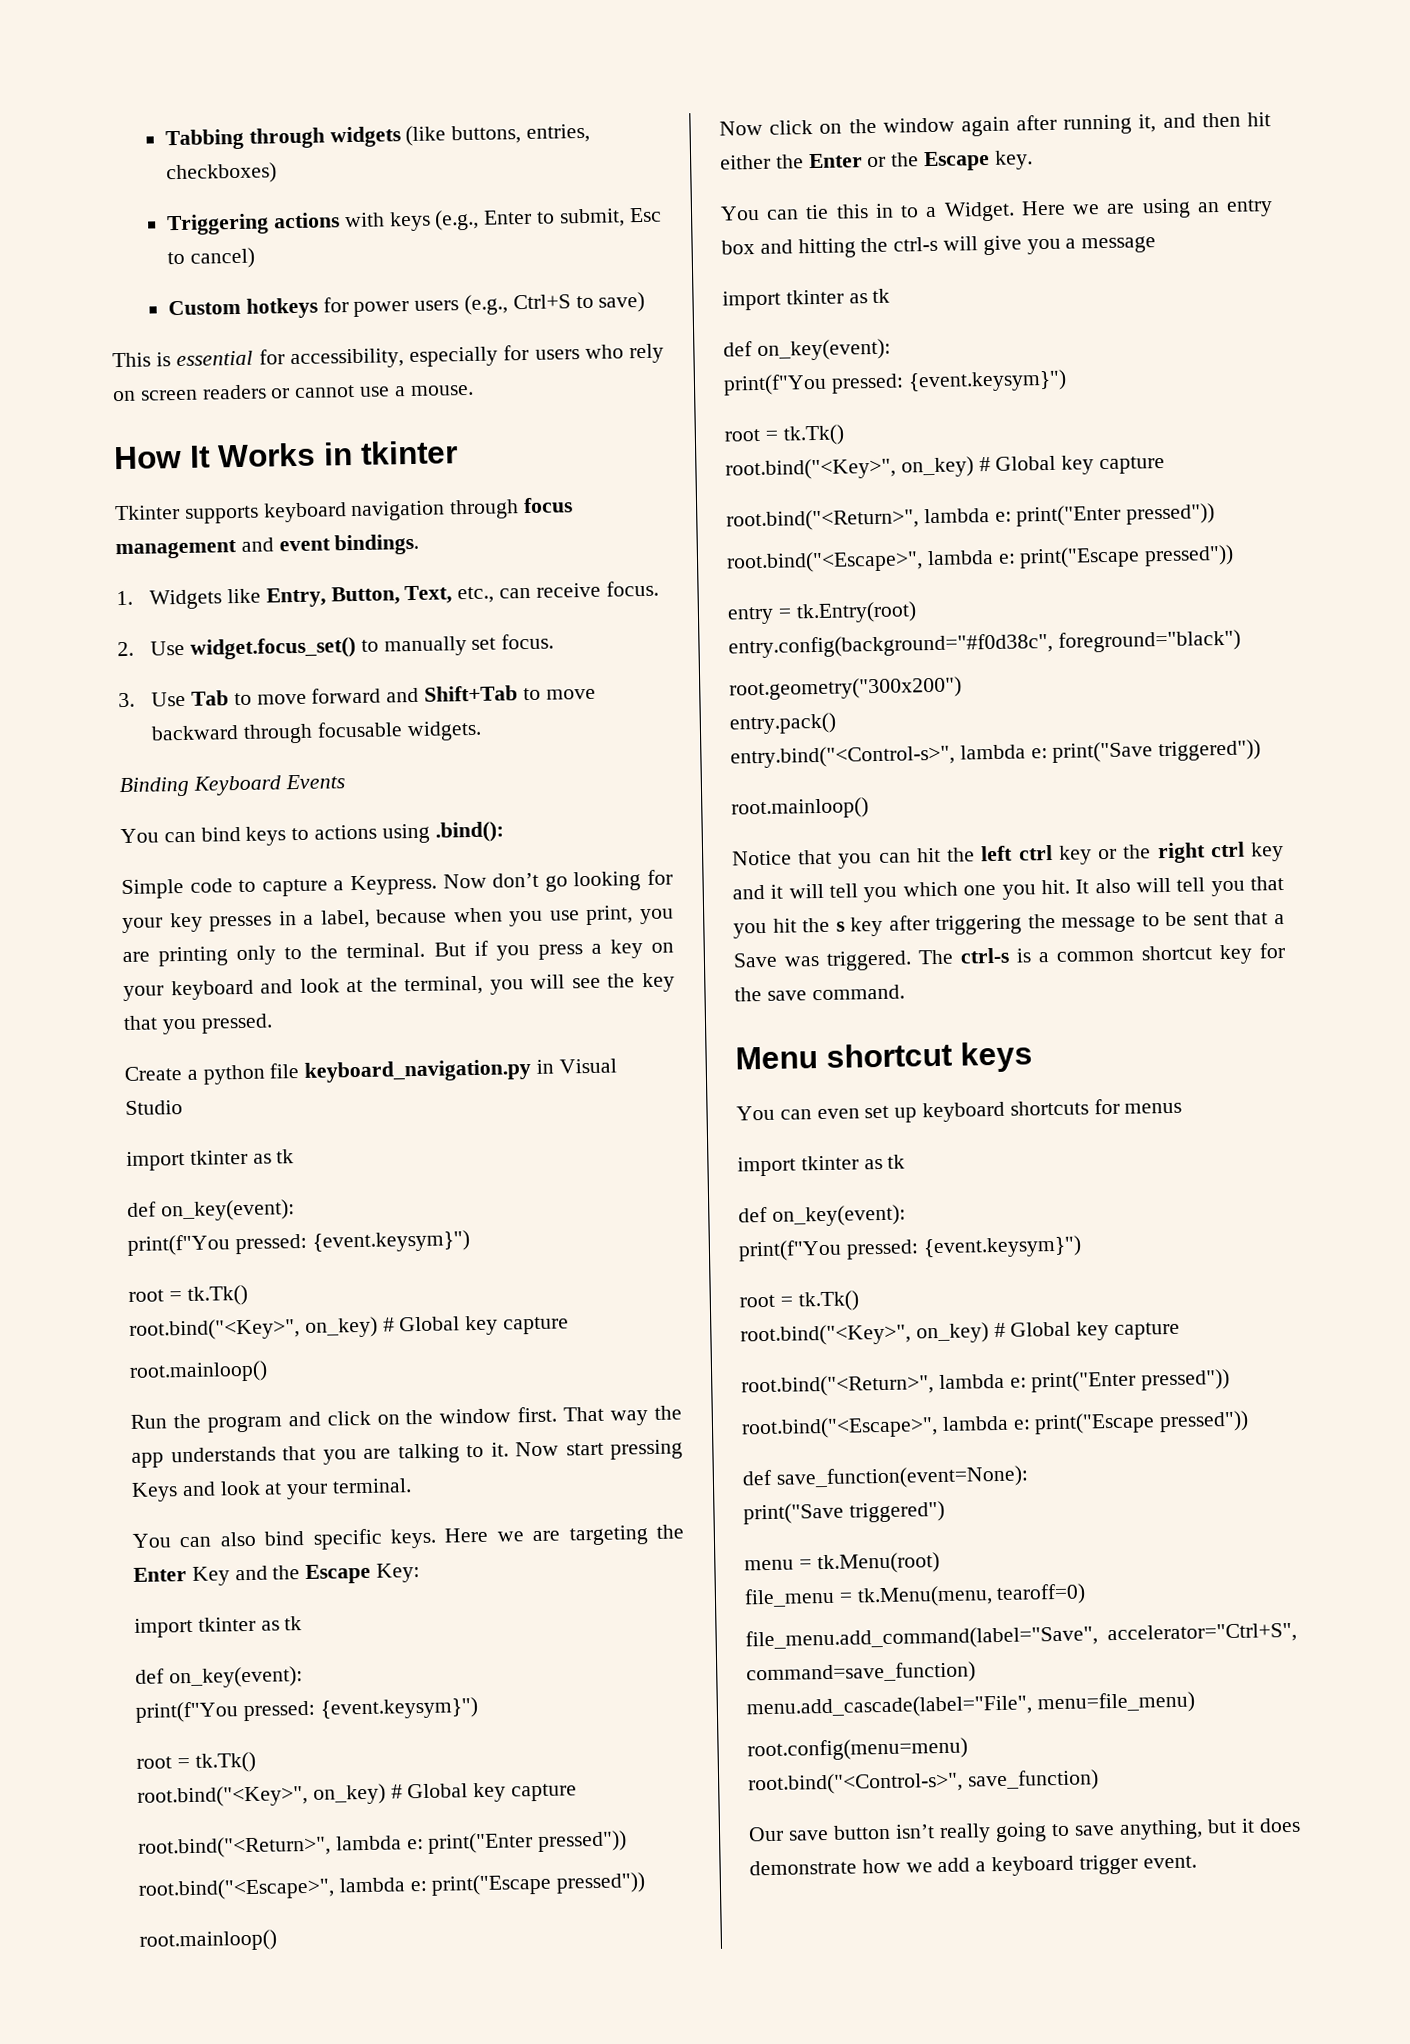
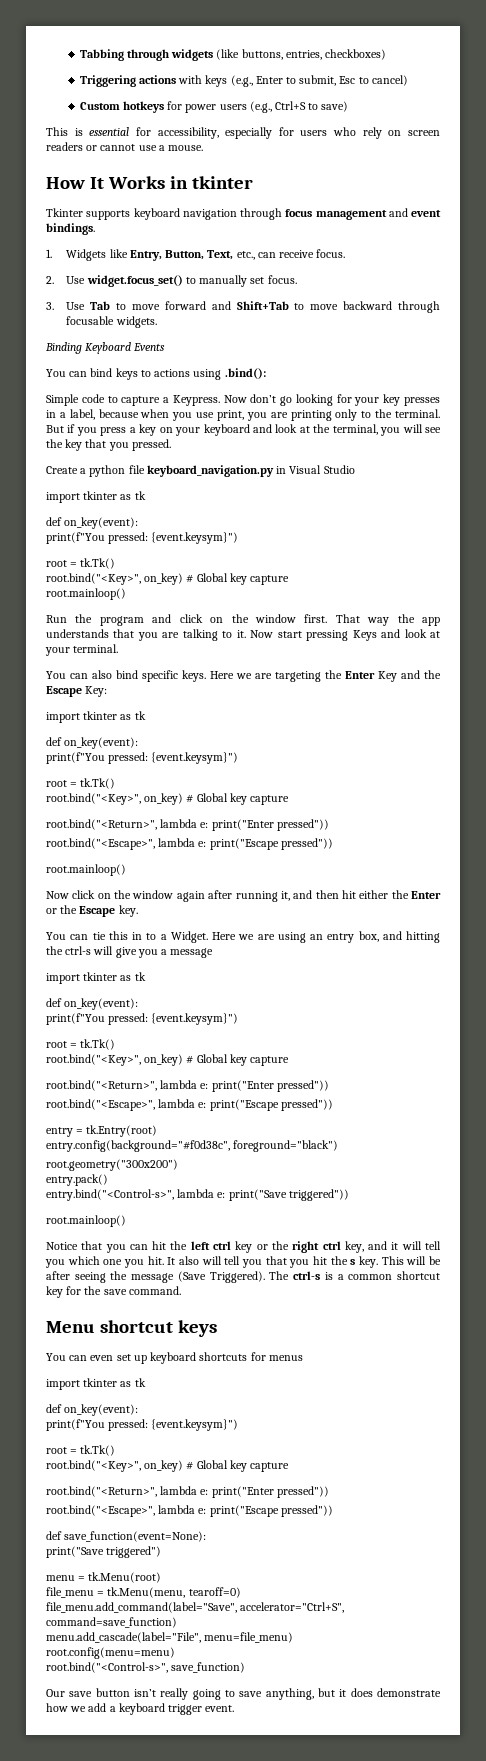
[721,240,755,255] box -> [358,931,379,942] box,
[1250,841,1284,862] key -> [344,1241,364,1253] key,
[850,910,1285,937] [733,950,912,971] key after triggering the message to be sent that a Save was triggered. -> [359,1256,442,1268] [46,1271,265,1283] key. This will be after seeing the message (Save Triggered).

